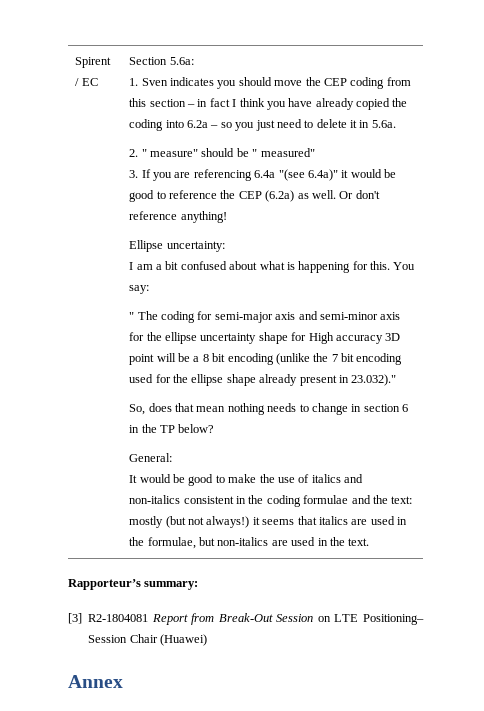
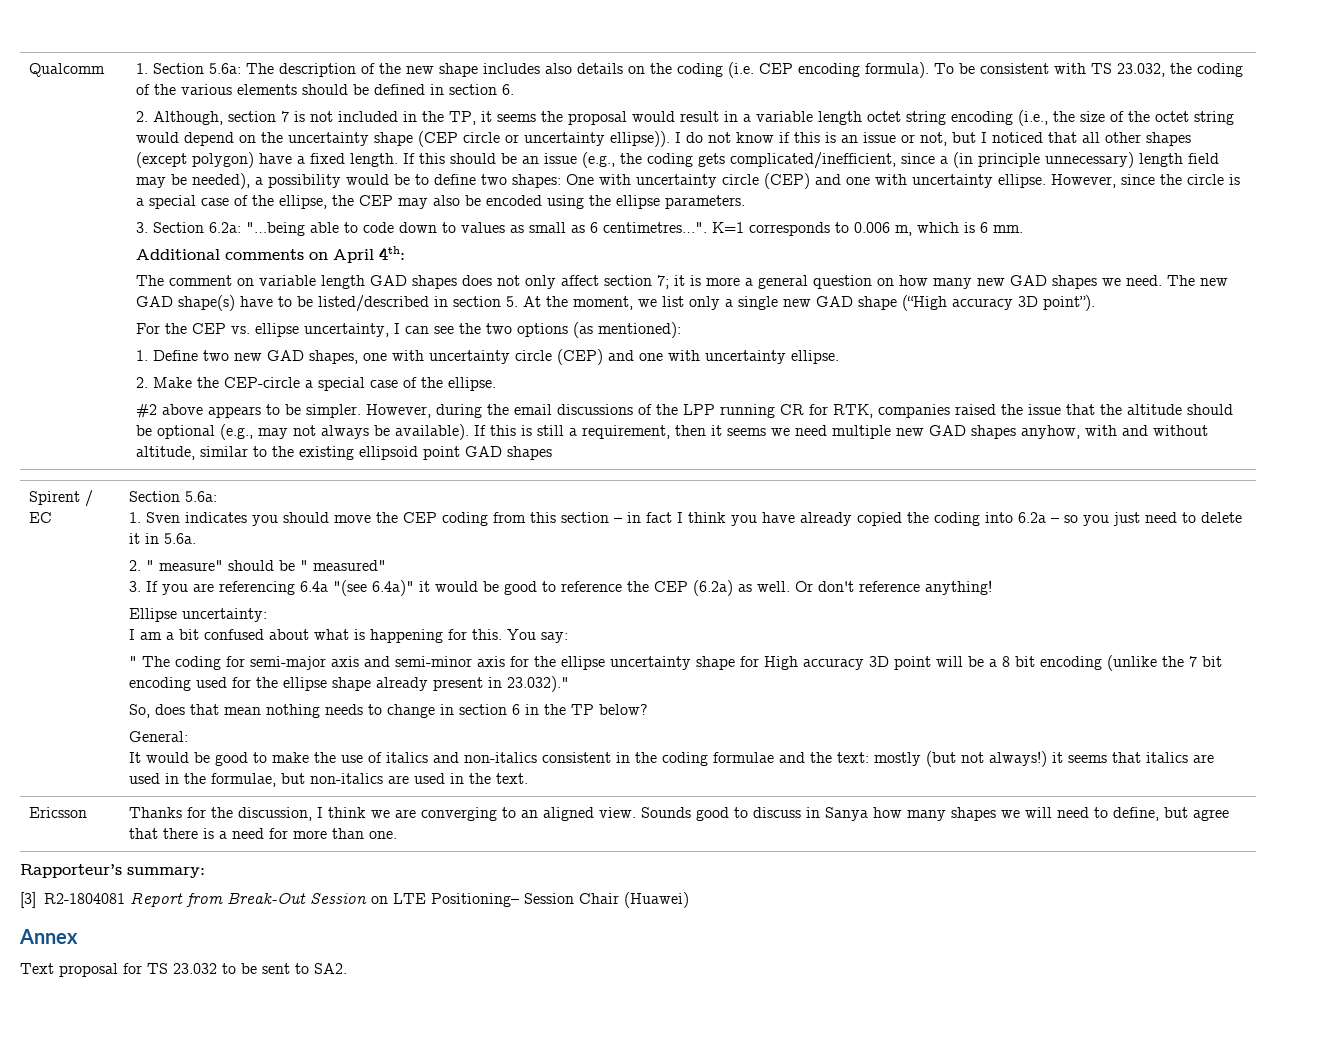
(75, 62) none -> [29,63,106,77] [136,62,1244,78] [136,84,515,95] [136,110,1235,126] [136,131,1192,147] [136,152,1220,169] [136,173,1241,189] [136,195,746,209] [136,222,1024,236] [136,246,406,263] [136,275,1229,289] [136,295,1096,312] [136,322,682,338] [136,349,840,365] [136,377,497,391] [136,404,1234,418] [136,424,1209,440] [136,446,553,460] Qualcomm | 1. Section 5.6a: The description of the new shape includes also details on the coding (i.e. CEP encoding formula). To be consistent with TS 23.032, the coding of the various elements should be defined in section 6. // 2. Although, section 7 is not included in the TP, it seems the proposal would result in a variable length octet string encoding (i.e., the size of the octet string would depend on the uncertainty shape (CEP circle or uncertainty ellipse)). I do not know if this is an issue or not, but I noticed that all other shapes (except polygon) have a fixed length. If this should be an issue (e.g., the coding gets complicated/inefficient, since a (in principle unnecessary) length field may be needed), a possibility would be to define two shapes: One with uncertainty circle (CEP) and one with uncertainty ellipse. However, since the circle is a special case of the ellipse, the CEP may also be encoded using the ellipse parameters. // 3. Section 6.2a: "…being able to code down to values as small as 6 centimetres…". K=1 corresponds to 0.006 m, which is 6 mm. // Additional comments on April 4th: // The comment on variable length GAD shapes does not only affect section 7; it is more a general question on how many new GAD shapes we need. The new GAD shape(s) have to be listed/described in section 5. At the moment, we list only a single new GAD shape (“High accuracy 3D point”). // For the CEP vs. ellipse uncertainty, I can see the two options (as mentioned): // 1. Define two new GAD shapes, one with uncertainty circle (CEP) and one with uncertainty ellipse. // 2. Make the CEP-circle a special case of the ellipse. // #2 above appears to be simpler. However, during the email discussions of the LPP running CR for RTK, companies raised the issue that the altitude should be optional (e.g., may not always be available). If this is still a requirement, then it seems we need multiple new GAD shapes anyhow, with and without altitude, similar to the existing ellipsoid point GAD shapes //
(370, 542) none -> [29,807,88,818] [129,807,1230,821] [129,828,398,839] // Ericsson | Thanks for the discussion, I think we are converging to an aligned view. Sounds good to discuss in Sanya how many shapes we will need to define, but agree that there is a need for more than one.
(123, 681) none -> [20,963,347,977] // Text proposal for TS 23.032 to be sent to SA2.

